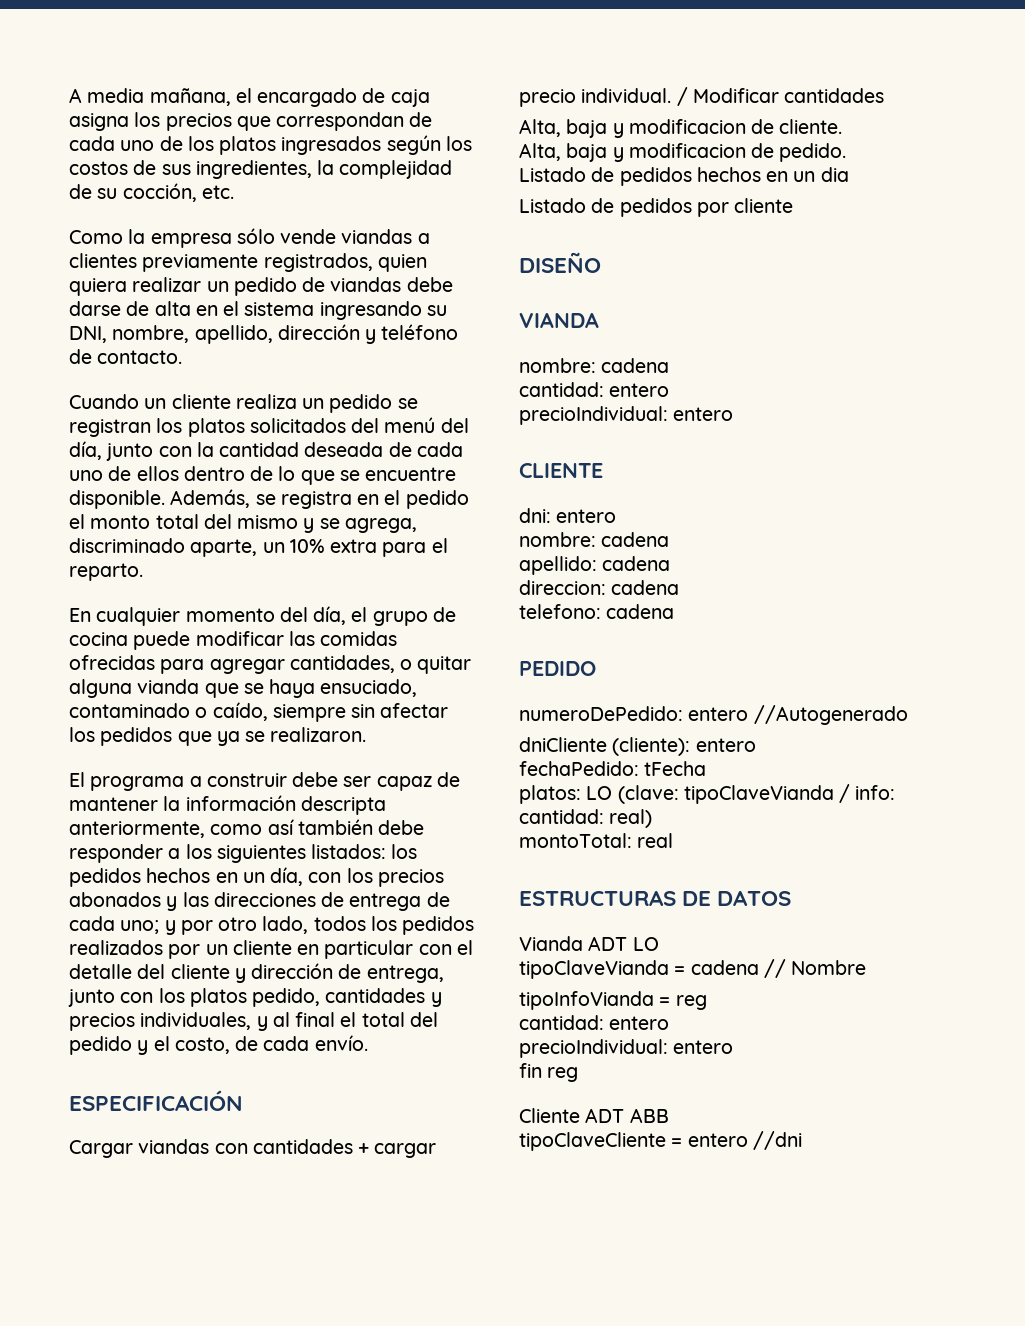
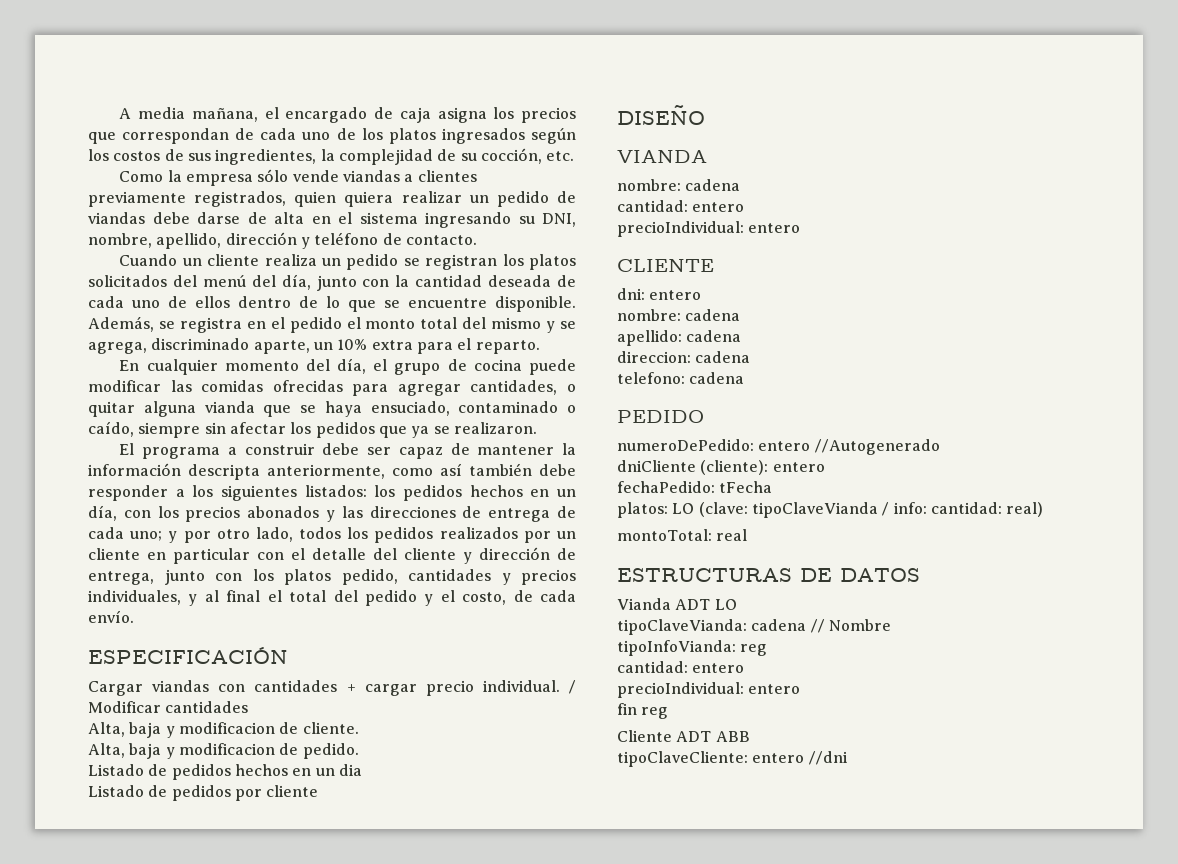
[519,960,686,979] tipoClaveVianda = -> [617,619,747,635] tipoClaveVianda:
[519,991,671,1010] tipoInfoVianda = -> [617,640,736,656] tipoInfoVianda:
[519,1132,683,1151] tipoClaveCliente = -> [617,751,748,767] tipoClaveCliente:

